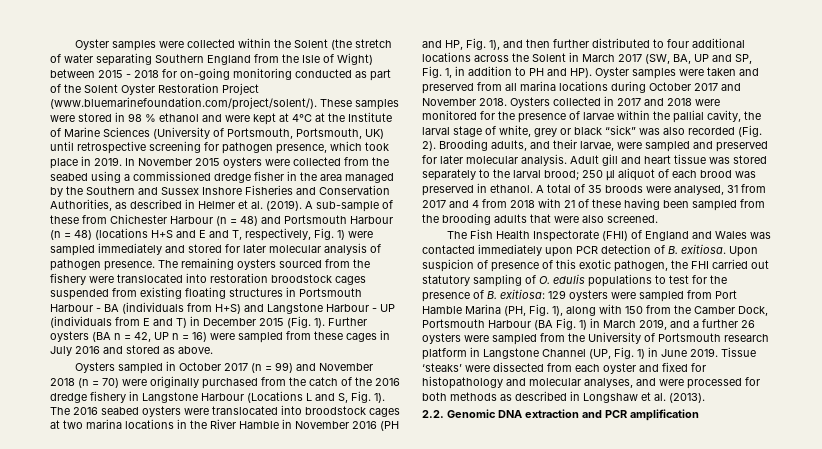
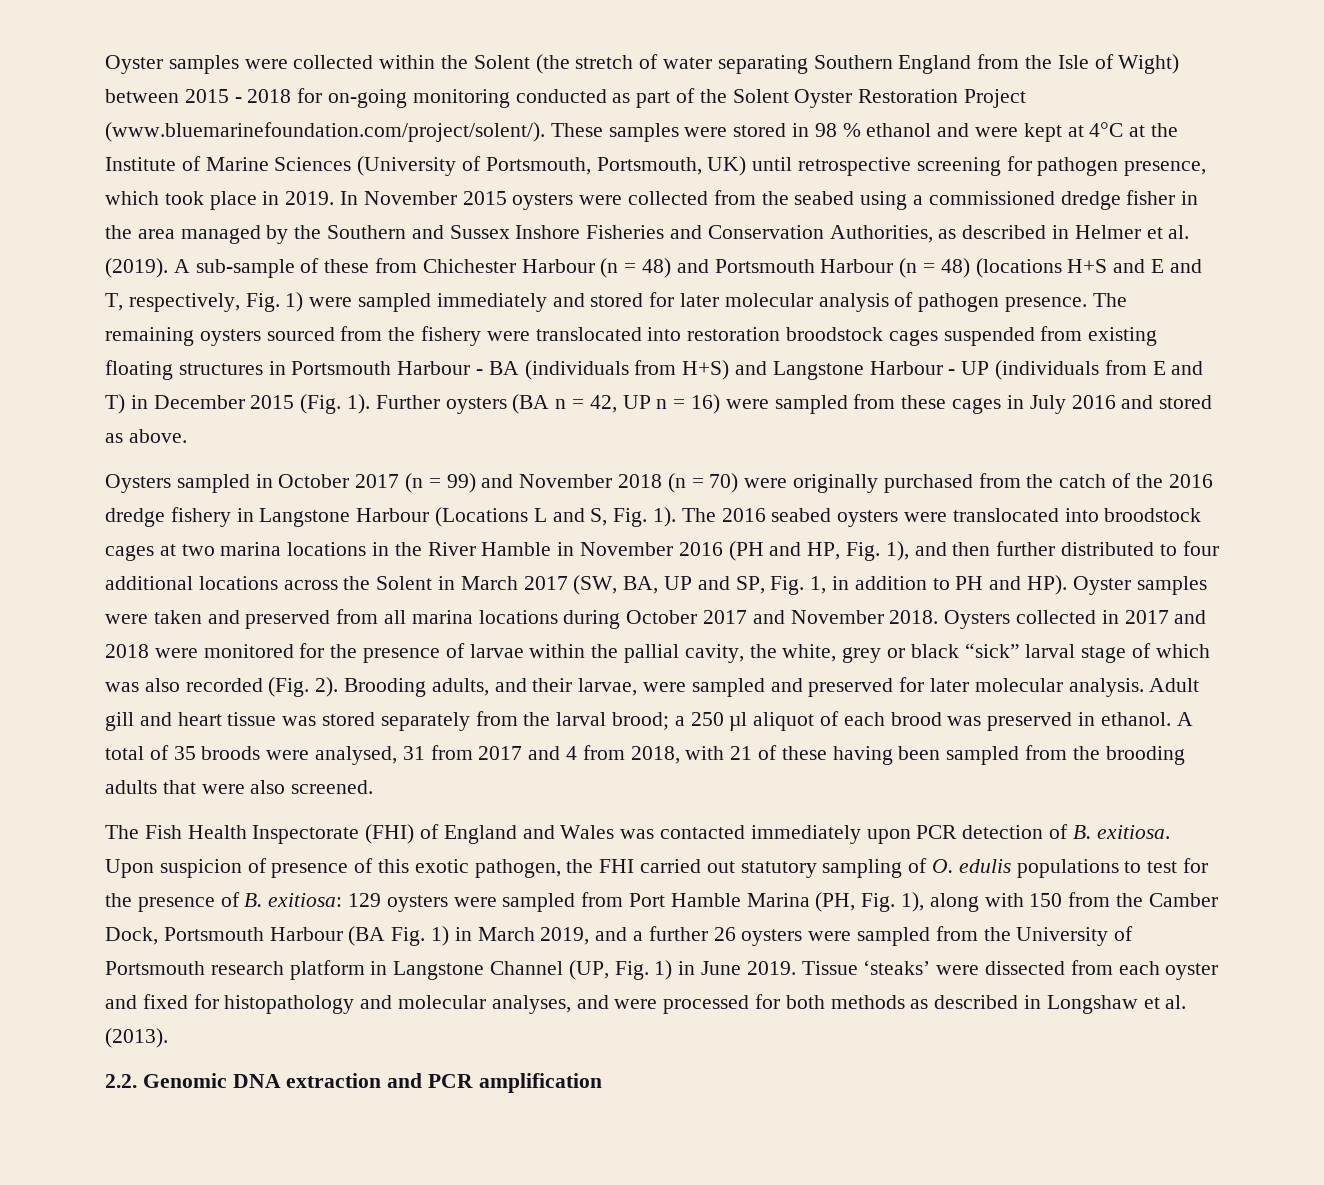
[422,126,496,137] larval stage of -> (777, 651) none
(636, 130) none -> [1025,643,1210,663] larval stage of which
[479,169,490,178] to -> [475,711,518,726] from
(579, 175) none -> [674,716,685,726] a
[510,200,535,208] 2018 -> [630,746,680,764] 2018,

